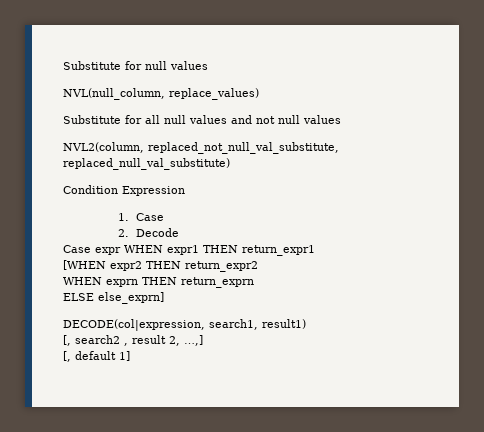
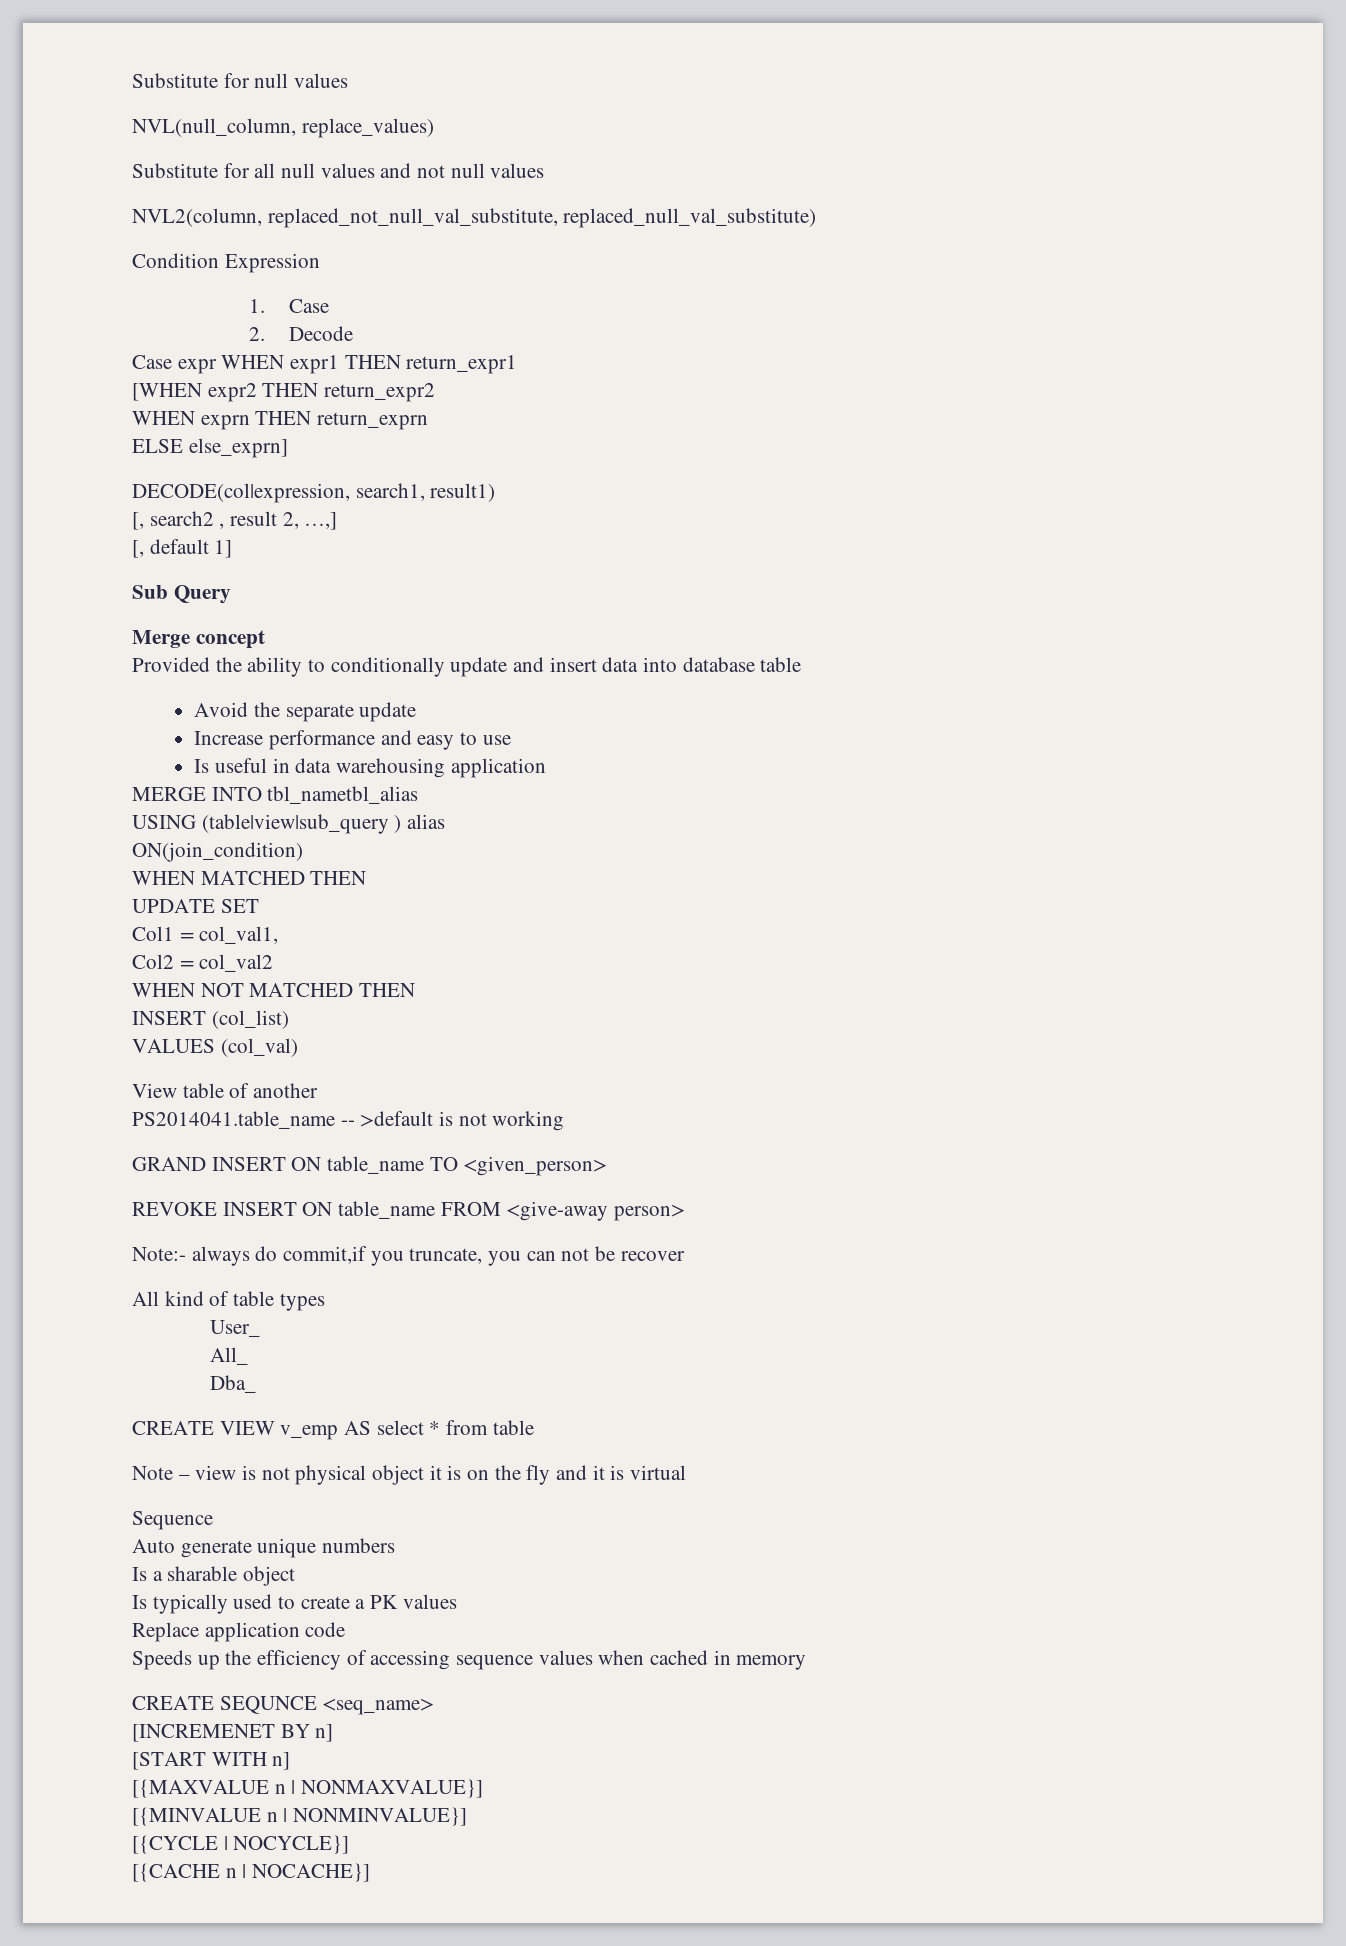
(130, 356) none -> [132,585,231,604] [132,630,265,649] [132,657,802,677] [194,702,417,722] [194,730,511,750] [194,758,546,778] [132,786,419,804] [132,814,446,834] [132,842,303,862] [132,871,367,885] [132,899,259,913] [132,926,279,944] [132,954,274,972] [132,983,416,997] [132,1010,289,1029] [132,1038,298,1057] [132,1083,319,1098] [132,1111,565,1131] [132,1156,608,1176] [132,1201,686,1221] [132,1246,685,1266] [132,1291,325,1311] [210,1320,261,1337] [210,1347,249,1365] [210,1375,257,1393] [132,1420,534,1440] [132,1465,687,1485] [132,1511,213,1530] [132,1538,396,1558] [132,1566,296,1586] [132,1594,457,1614] [132,1622,346,1642] [132,1650,807,1670] [132,1696,435,1715] [132,1724,334,1742] [132,1752,291,1770] [132,1779,484,1798] [132,1807,468,1826] [132,1835,350,1854] [132,1863,371,1882] // Sub Query // Merge concept // Provided the ability to conditionally update and insert data into database table // Avoid the separate update // Increase performance and easy to use // Is useful in data warehousing application // MERGE INTO tbl_nametbl_alias // USING (table|view|sub_query ) alias // ON(join_condition) // WHEN MATCHED THEN // UPDATE SET // Col1 = col_val1, // Col2 = col_val2 // WHEN NOT MATCHED THEN // INSERT (col_list) // VALUES (col_val) // View table of another // PS2014041.table_name -- >default is not working // GRAND INSERT ON table_name TO <given_person> // REVOKE INSERT ON table_name FROM <give-away person> // Note:- always do commit,if you truncate, you can not be recover // All kind of table types // User_ // All_ // Dba_ // CREATE VIEW v_emp AS select * from table // Note – view is not physical object it is on the fly and it is virtual // Sequence // Auto generate unique numbers // Is a sharable object // Is typically used to create a PK values // Replace application code // Speeds up the efficiency of accessing sequence values when cached in memory // CREATE SEQUNCE <seq_name> // [INCREMENET BY n] // [START WITH n] // [{MAXVALUE n | NONMAXVALUE}] // [{MINVALUE n | NONMINVALUE}] // [{CYCLE | NOCYCLE}] // [{CACHE n | NOCACHE}]

